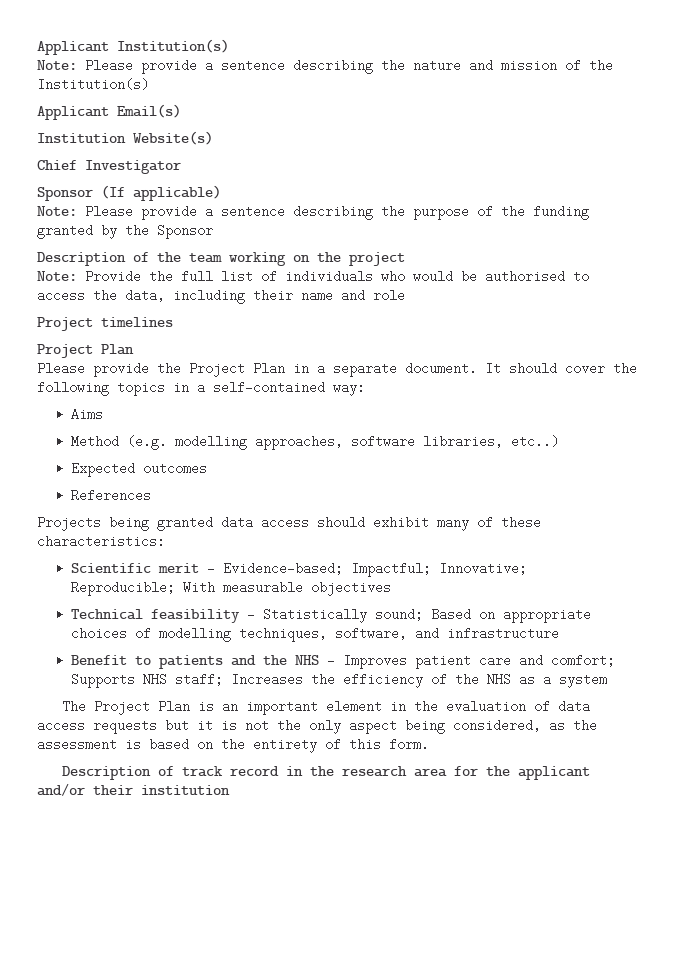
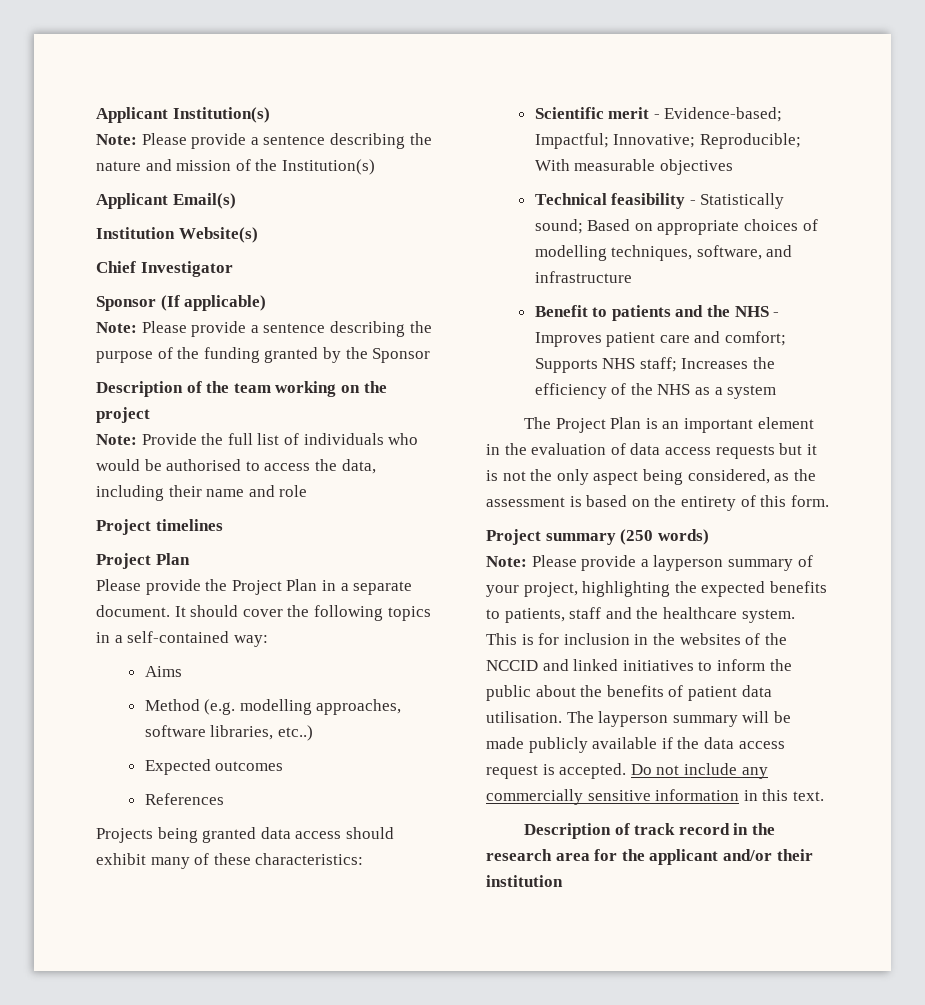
(429, 744) none -> [486,529,709,545] [486,555,813,571] [486,581,827,597] [486,607,795,623] [486,633,787,645] [486,659,792,671] [486,685,772,701] [486,711,791,727] [486,737,785,753] [486,763,768,779] [486,789,824,805] // Project summary (250 words) // Note: Please provide a layperson summary of your project, highlighting the expected benefits to patients, staff and the healthcare system. This is for inclusion in the websites of the NCCID and linked initiatives to inform the public about the benefits of patient data utilisation. The layperson summary will be made publicly available if the data access request is accepted. Do not include any commercially sensitive information in this text.

